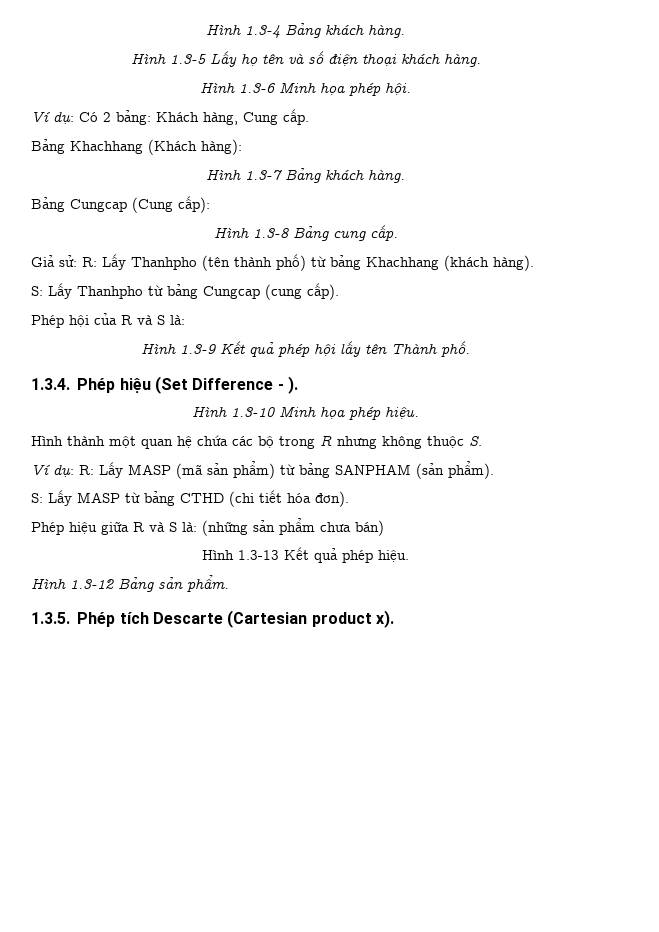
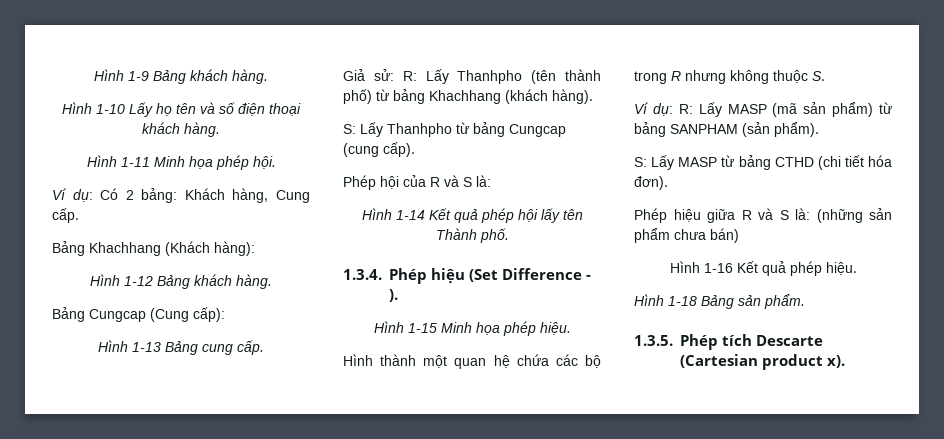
[206,24,280,38] Hình 1.3-4 -> [94,69,149,81] Hình 1-9
[169,54,206,64] 1.3-5 -> [96,104,125,114] 1-10
[239,83,275,93] 1.3-6 -> [120,157,150,167] 1-11
[245,170,283,180] 1.3-7 -> [124,276,153,286] 1-12
[252,228,289,238] 1.3-8 -> [132,342,161,352] 1-13
[180,344,216,354] 1.3-9 -> [395,210,425,220] 1-14
[231,407,275,417] 1.3-10 -> [407,323,437,333] 1-15
[238,550,279,560] 1.3-13 -> [703,263,733,273] 1-16
[70,579,114,589] 1.3-12 -> [668,296,697,306] 1-18

